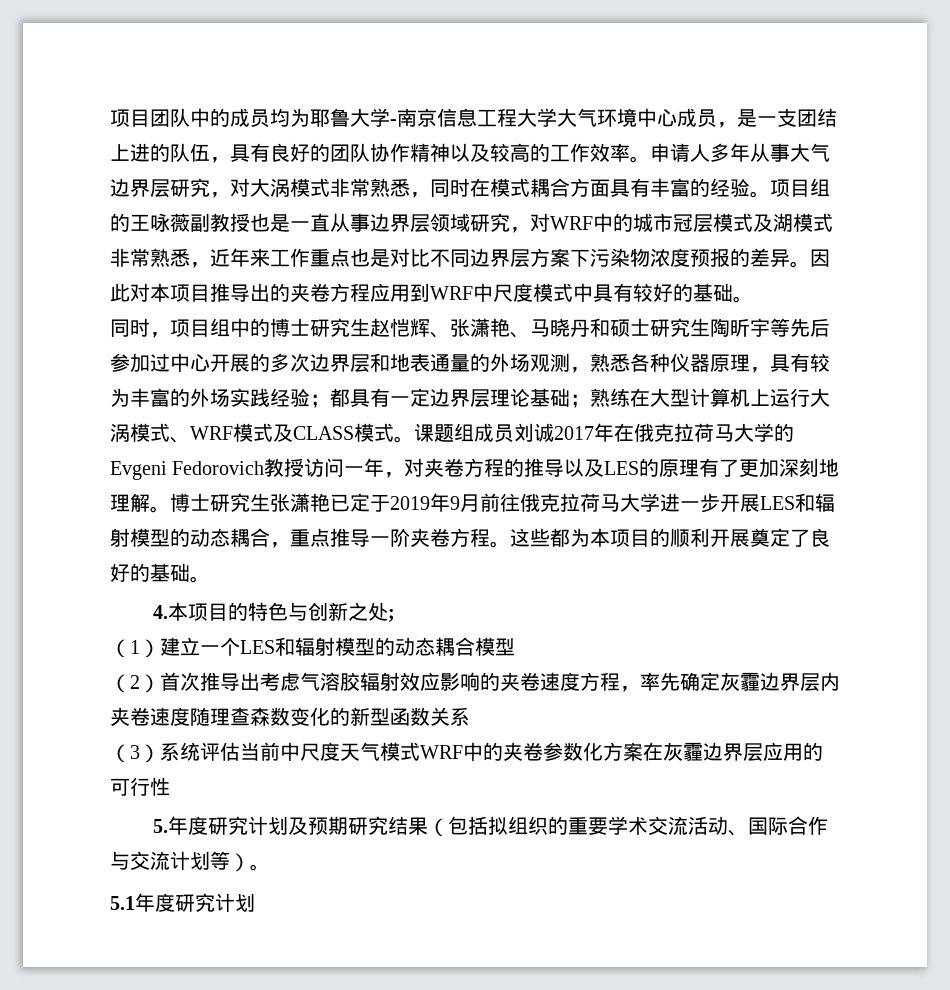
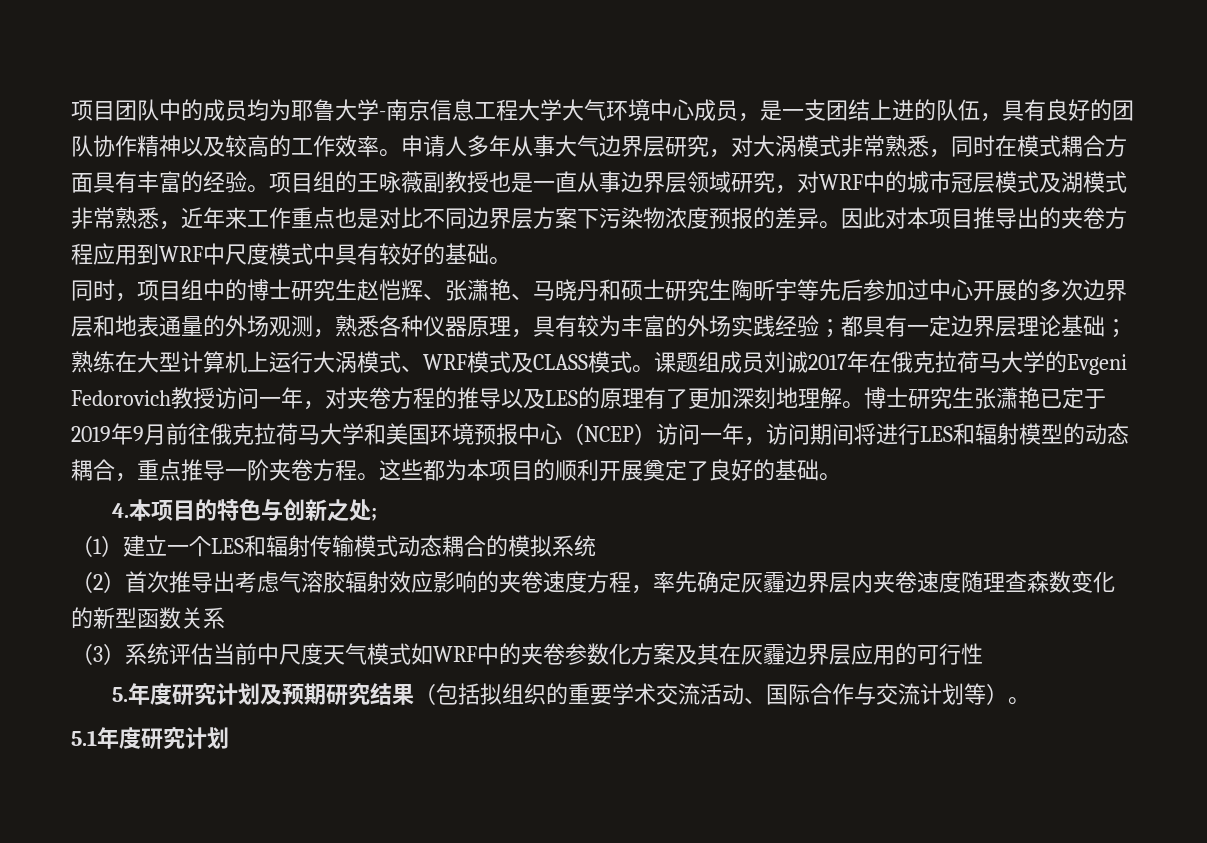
[660,493,760,513] 进一步开展 -> [364,423,920,446] 和美国环境预报中心（NCEP）访问一年，访问期间将进行
[335,637,515,656] 模型的动态耦合模型 -> [310,535,596,557] 传输模式动态耦合的模拟系统
(420, 751) none -> [411,643,433,665] 如
(643, 751) none -> [675,643,719,665] 及其

